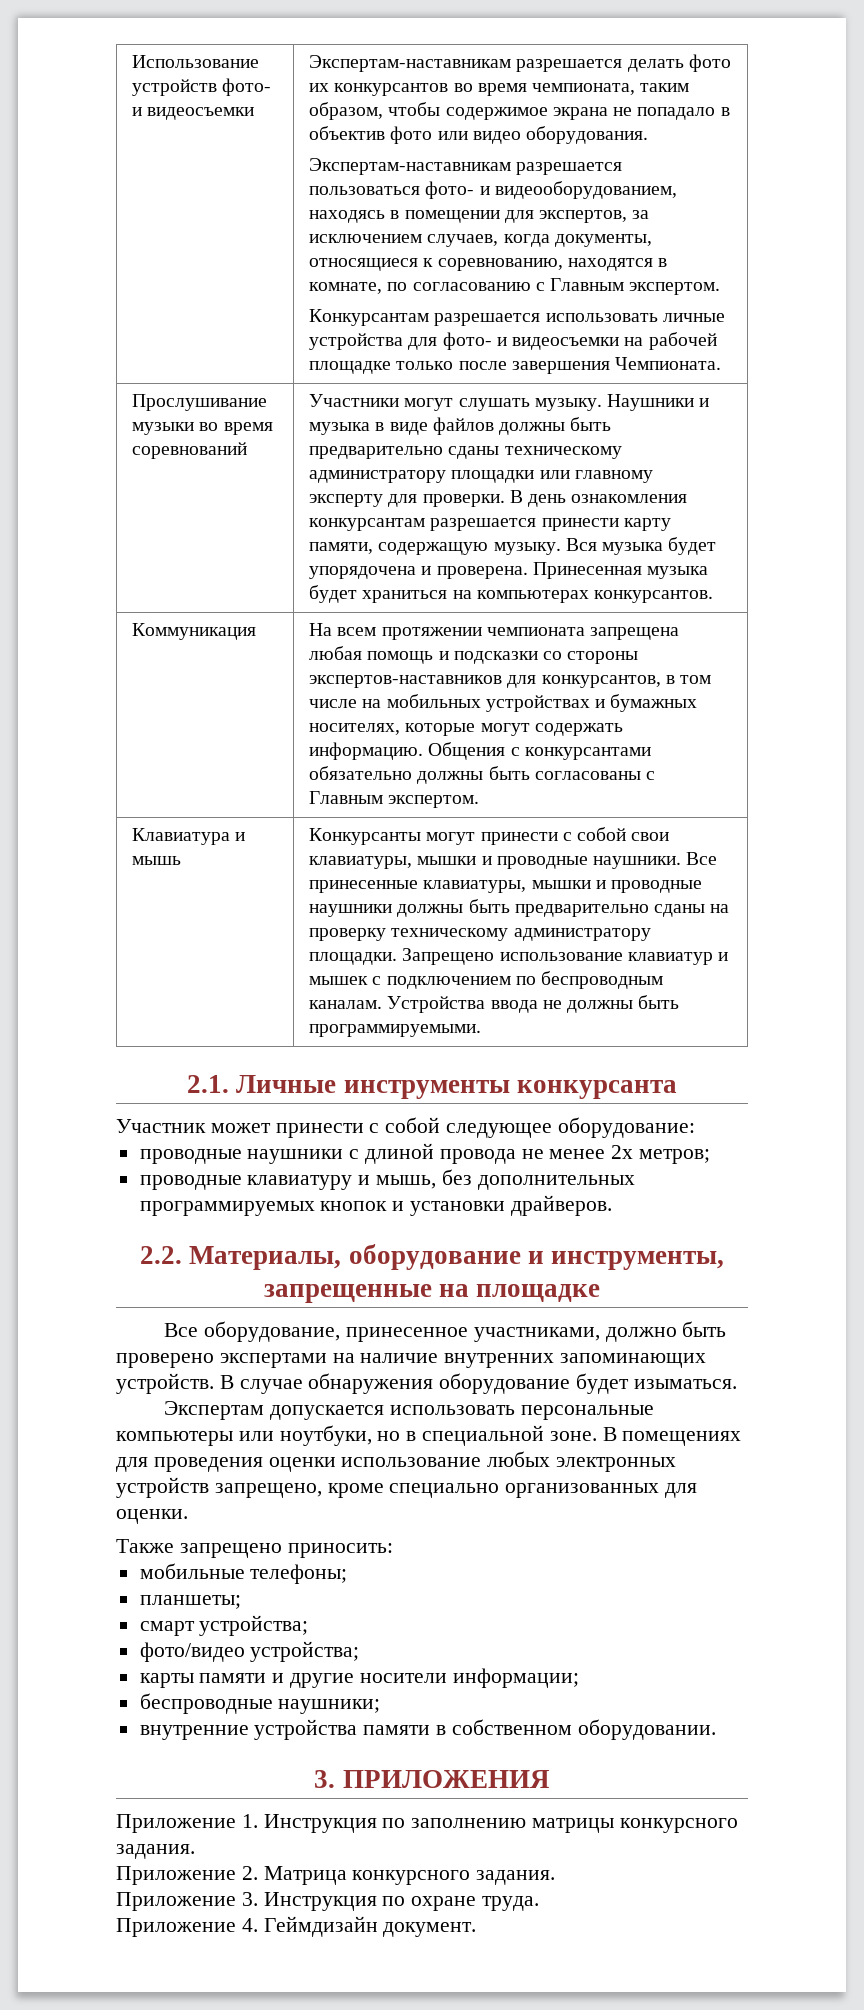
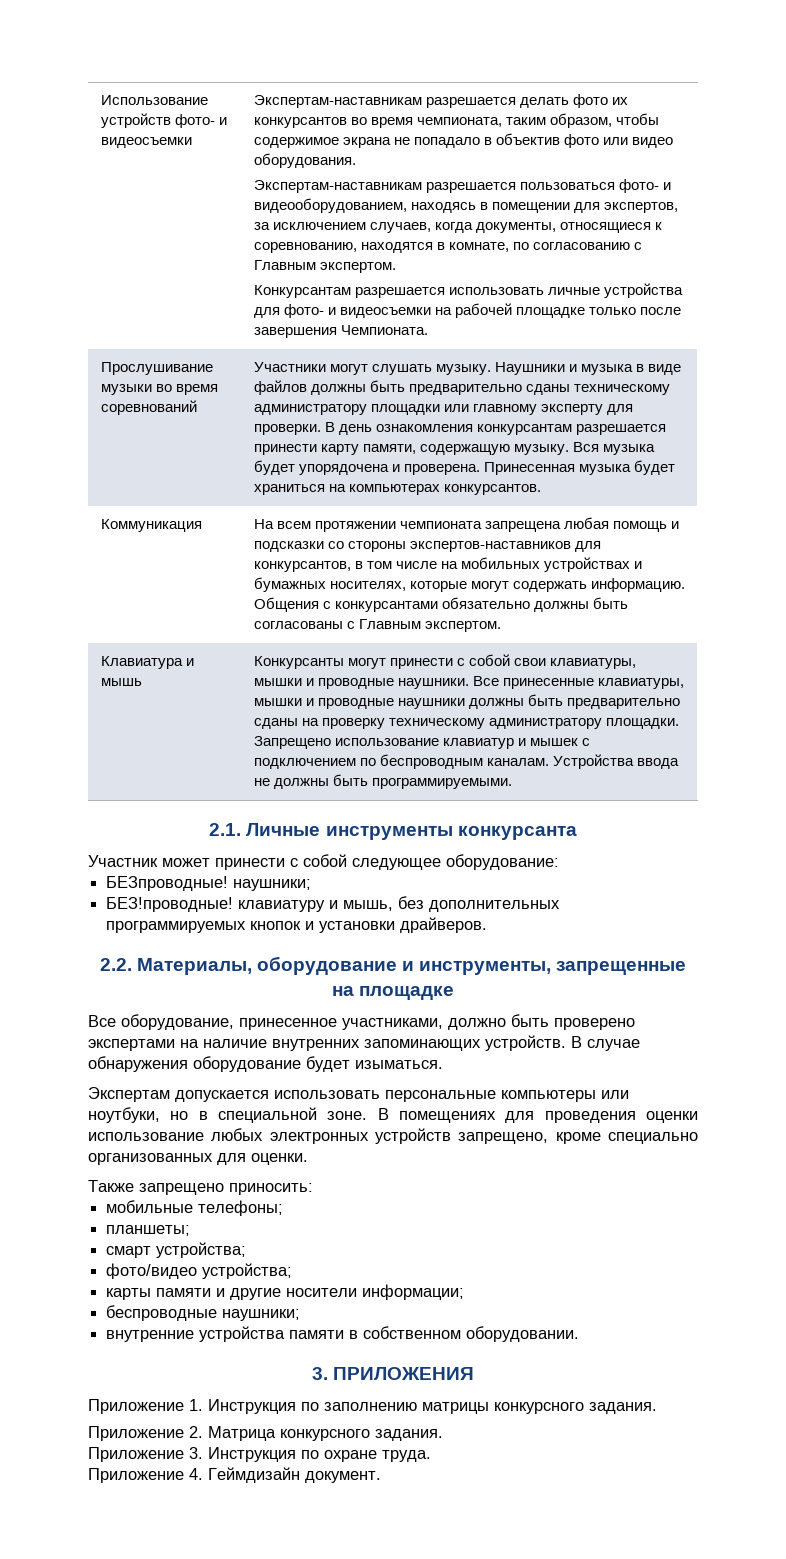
[139,1143,711,1164] [139,1175,242,1190] проводные наушники с длиной провода не менее 2х метров; // проводные -> [106,876,312,891] [106,897,234,912] БЕЗпроводные! наушники; // БЕЗ!проводные!

